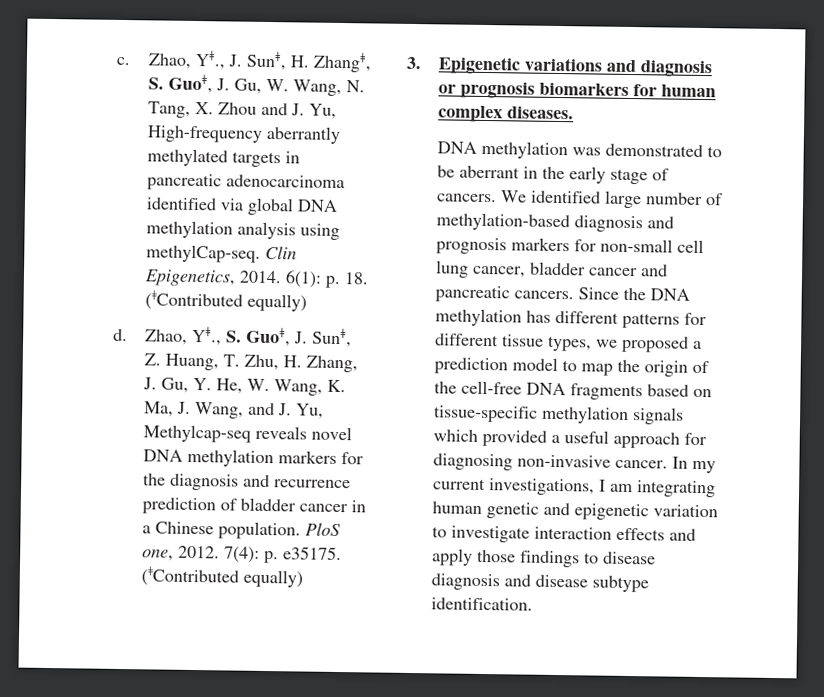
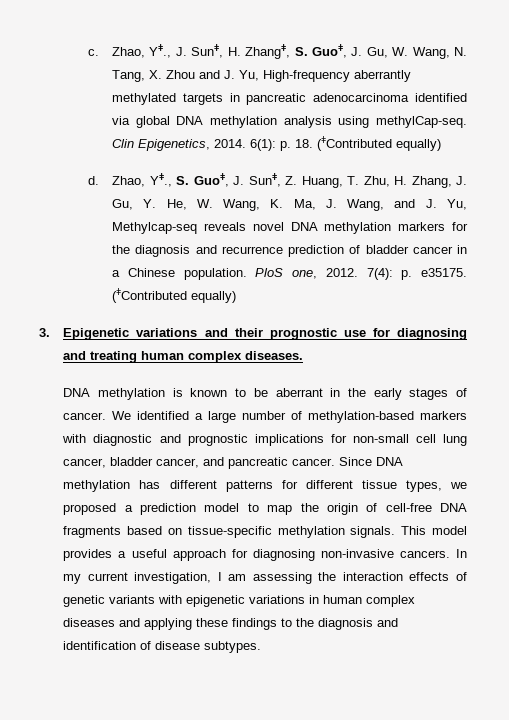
[640,60,713,78] [438,81,658,99] diagnosis or prognosis biomarkers for -> [234,328,467,340] [63,351,138,363] their prognostic use for diagnosing and treating
[572,143,704,158] was demonstrated -> [172,388,228,397] is known
[610,168,670,185] [437,193,498,203] stage of cancers. -> [409,388,468,400] [63,412,107,420] stages of cancer.
(602, 197) none -> [195,413,204,420] a
[574,215,675,233] [436,237,571,255] diagnosis and prognosis markers -> [420,411,467,420] [62,434,324,446] markers with diagnostic and prognostic implications
[589,267,639,277] cancer -> [156,458,200,468] cancer,
[514,287,647,301] cancers. Since the -> [292,457,373,466] cancer. Since
[434,381,458,394] the -> (378, 507) none
[632,407,685,425] [433,429,548,447] signals which provided -> [350,526,467,538] [63,549,113,561] signals. This model provides
[615,459,669,469] cancer. -> [399,550,450,558] cancers.
[489,478,596,496] investigations, -> [134,572,212,584] investigation,
[636,480,717,498] [432,501,719,521] [432,525,697,543] [432,548,517,566] integrating human genetic and epigenetic variation to investigate interaction effects and apply those -> [252,572,467,584] [63,595,416,607] [63,618,229,630] assessing the interaction effects of genetic variants with epigenetic variations in human complex diseases and applying these
[603,551,657,565] [431,573,650,593] [431,597,534,611] disease diagnosis and disease subtype identification. -> [296,618,399,630] [63,641,262,653] the diagnosis and identification of disease subtypes.

